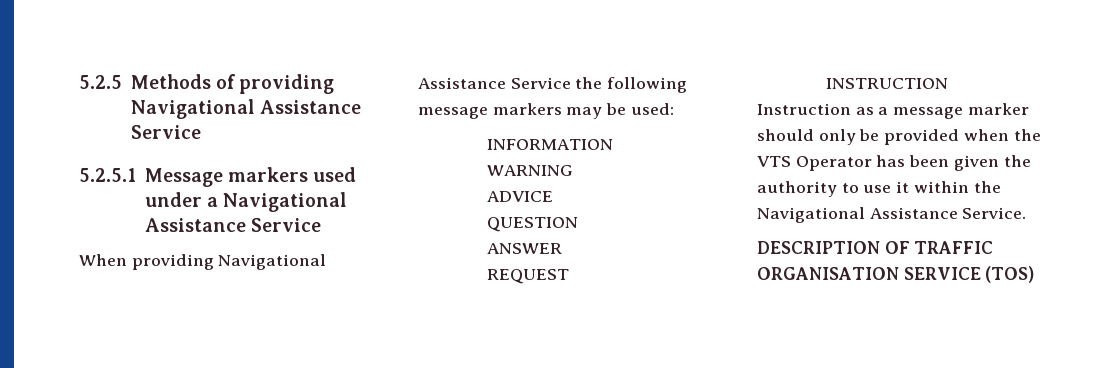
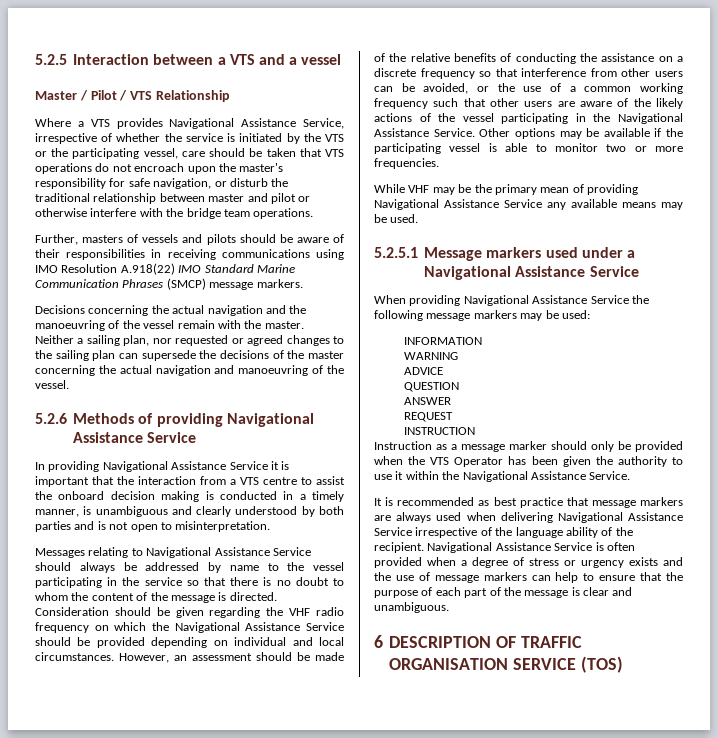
(122, 82) none -> [73,54,342,65] [35,90,230,102] [35,118,344,129] [35,133,345,144] [35,148,345,159] [35,163,284,174] [35,178,289,189] [35,193,311,204] [35,208,314,219] [35,234,344,245] [35,249,344,260] [35,263,295,275] [35,278,303,290] [35,305,307,316] [35,320,304,331] [35,335,345,346] [35,350,344,361] [35,365,344,376] [35,380,69,389] [35,413,67,424] Interaction between a VTS and a vessel // Master / Pilot / VTS Relationship // Where a VTS provides Navigational Assistance Service, irrespective of whether the service is initiated by the VTS or the participating vessel, care should be taken that VTS operations do not encroach upon the master's responsibility for safe navigation, or disturb the traditional relationship between master and pilot or otherwise interfere with the bridge team operations. // Further, masters of vessels and pilots should be aware of their responsibilities in receiving communications using IMO Resolution A.918(22) IMO Standard Marine Communication Phrases (SMCP) message markers. // Decisions concerning the actual navigation and the manoeuvring of the vessel remain with the master. Neither a sailing plan, nor requested or agreed changes to the sailing plan can supersede the decisions of the master concerning the actual navigation and manoeuvring of the vessel. // 5.2.6
(201, 132) none -> [35,461,290,472] [35,476,345,487] [35,491,344,502] [35,506,344,517] [35,521,271,532] [35,547,311,558] [35,562,344,573] [35,577,344,588] [35,592,277,603] [35,607,344,618] [35,622,344,633] [35,637,344,648] [35,652,344,663] [374,53,683,64] [374,68,683,79] [374,83,683,94] [374,98,683,109] [374,113,683,124] [374,128,683,139] [374,143,683,154] [374,158,439,169] [374,184,638,195] [374,199,683,210] [374,214,419,223] // In providing Navigational Assistance Service it is important that the interaction from a VTS centre to assist the onboard decision making is conducted in a timely manner, is unambiguous and clearly understood by both parties and is not open to misinterpretation. // Messages relating to Navigational Assistance Service should always be addressed by name to the vessel participating in the service so that there is no doubt to whom the content of the message is directed. Consideration should be given regarding the VHF radio frequency on which the Navigational Assistance Service should be provided depending on individual and local circumstances. However, an assessment should be made of the relative benefits of conducting the assistance on a discrete frequency so that interference from other users can be avoided, or the use of a common working frequency such that other users are aware of the likely actions of the vessel participating in the Navigational Assistance Service. Other options may be available if the participating vessel is able to monitor two or more frequencies. // While VHF may be the primary mean of providing Navigational Assistance Service any available means may be used.
(1027, 213) none -> [374,497,683,508] [374,512,683,523] [374,527,633,538] [374,542,635,553] [374,557,683,568] [374,572,683,583] [374,587,633,598] [374,602,449,613] [374,635,383,648] It is recommended as best practice that message markers are always used when delivering Navigational Assistance Service irrespective of the language ability of the recipient. Navigational Assistance Service is often provided when a degree of stress or urgency exists and the use of message markers can help to ensure that the purpose of each part of the message is clear and unambiguous. // 6

